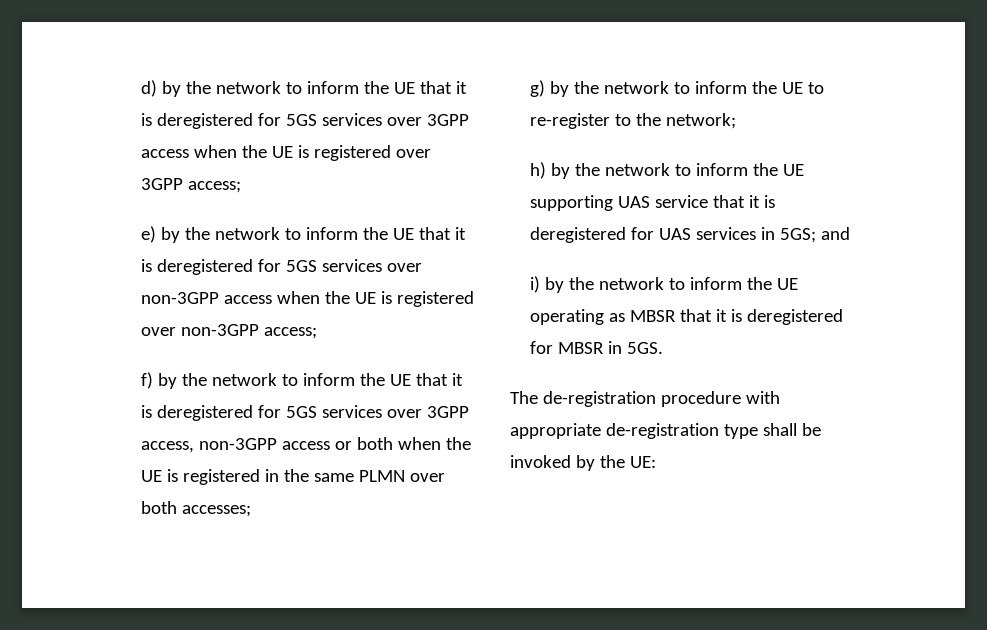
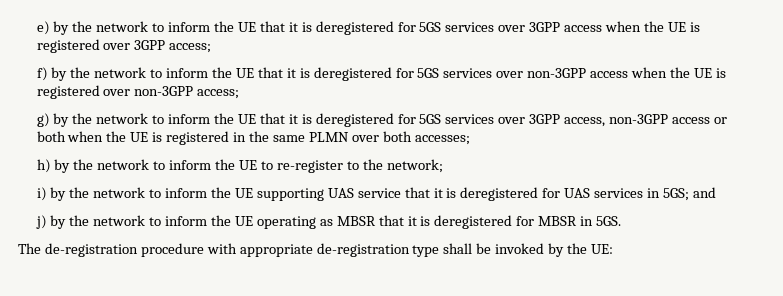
[141,80,158,97] d) -> [36,21,50,35] e)
[141,226,157,243] e) -> [36,67,48,81] f)
[141,372,154,389] f) -> [36,113,50,127] g)
[530,80,546,97] g) -> [36,159,51,173] h)
[530,162,547,179] h) -> [36,187,47,201] i)
[530,276,541,293] i) -> [35,215,47,229] j)

